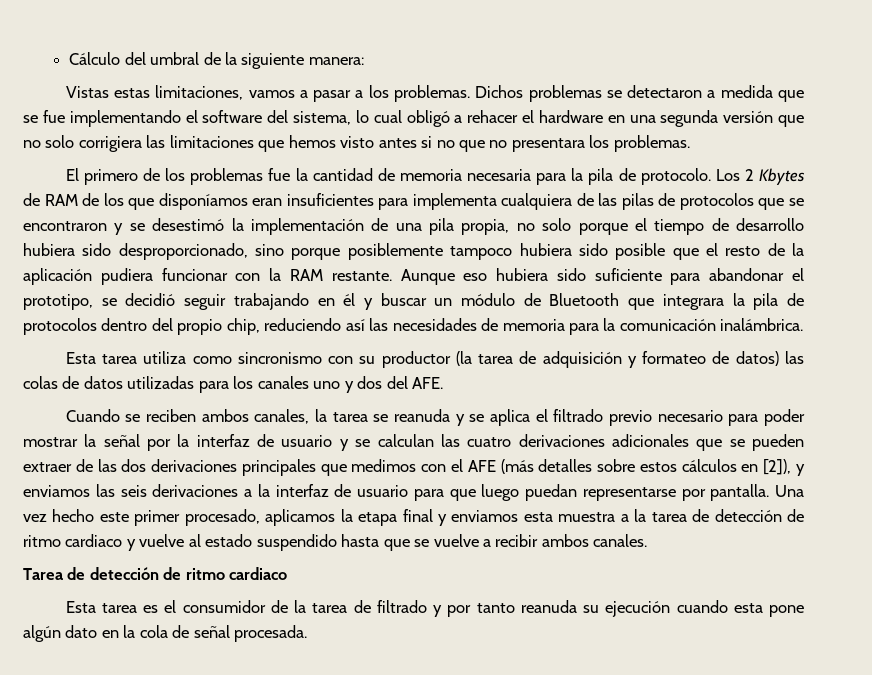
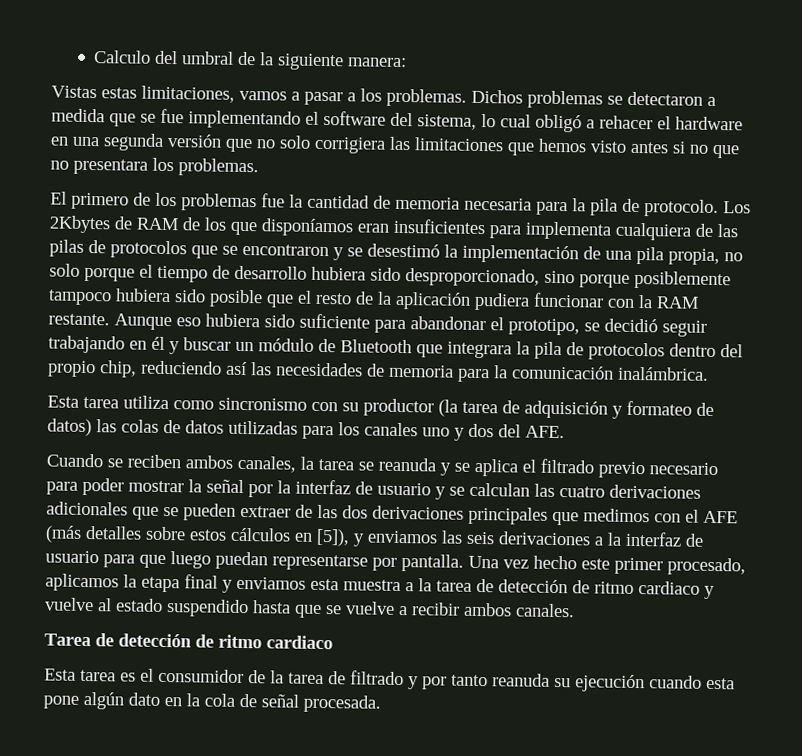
[69,52,121,65] Cálculo -> [93,50,152,64] Calculo
[744,168,806,185] 2 Kbytes -> [49,215,111,234] 2Kbytes
[763,459,792,475] [2]), -> [316,528,350,547] [5]),

